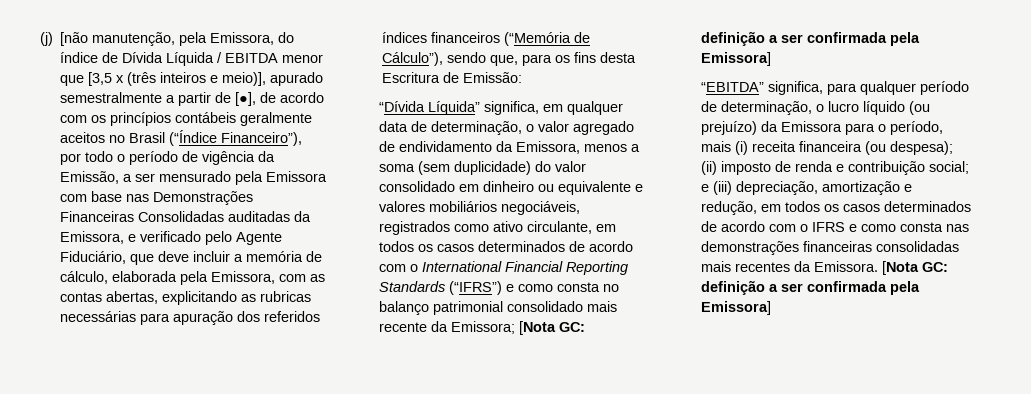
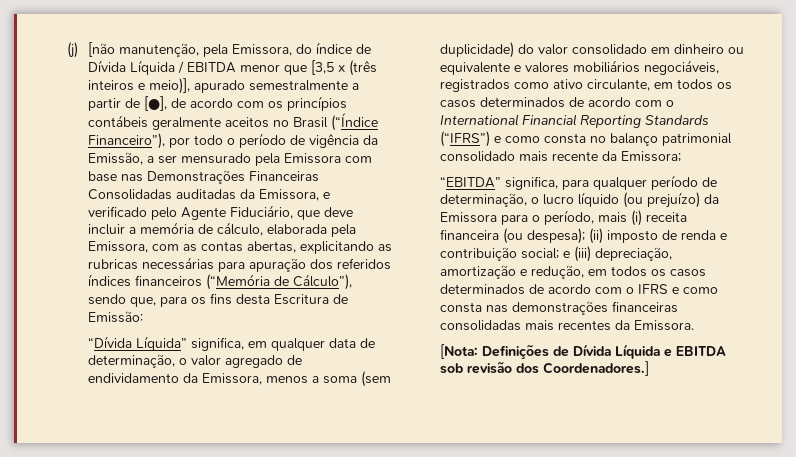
[518,321,585,335] [700,31,920,46] [700,52,771,66] [Nota GC: definição a ser confirmada pela Emissora] -> (681, 156) none
[881,261,948,275] [700,280,920,295] [700,301,771,315] [Nota GC: definição a ser confirmada pela Emissora] -> [439,344,726,359] [439,361,649,376] // [Nota: Definições de Dívida Líquida e EBITDA sob revisão dos Coordenadores.]

